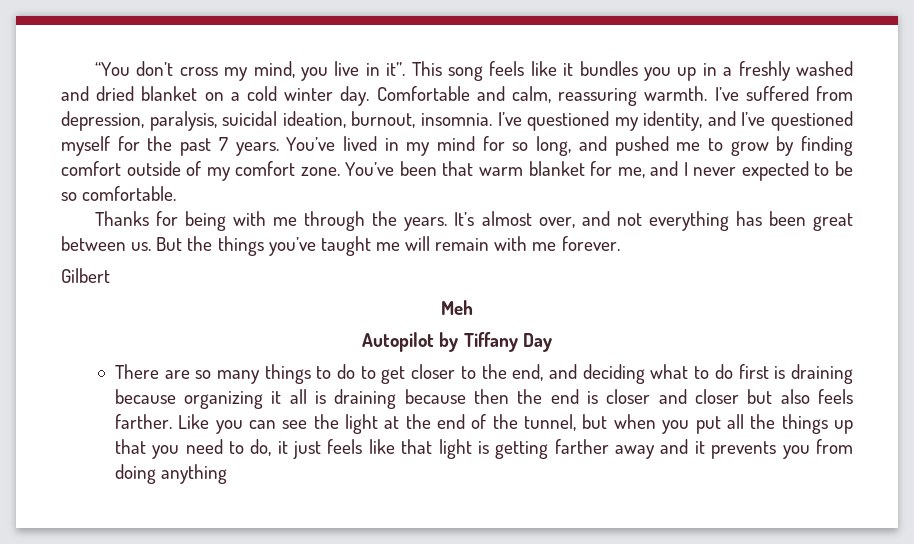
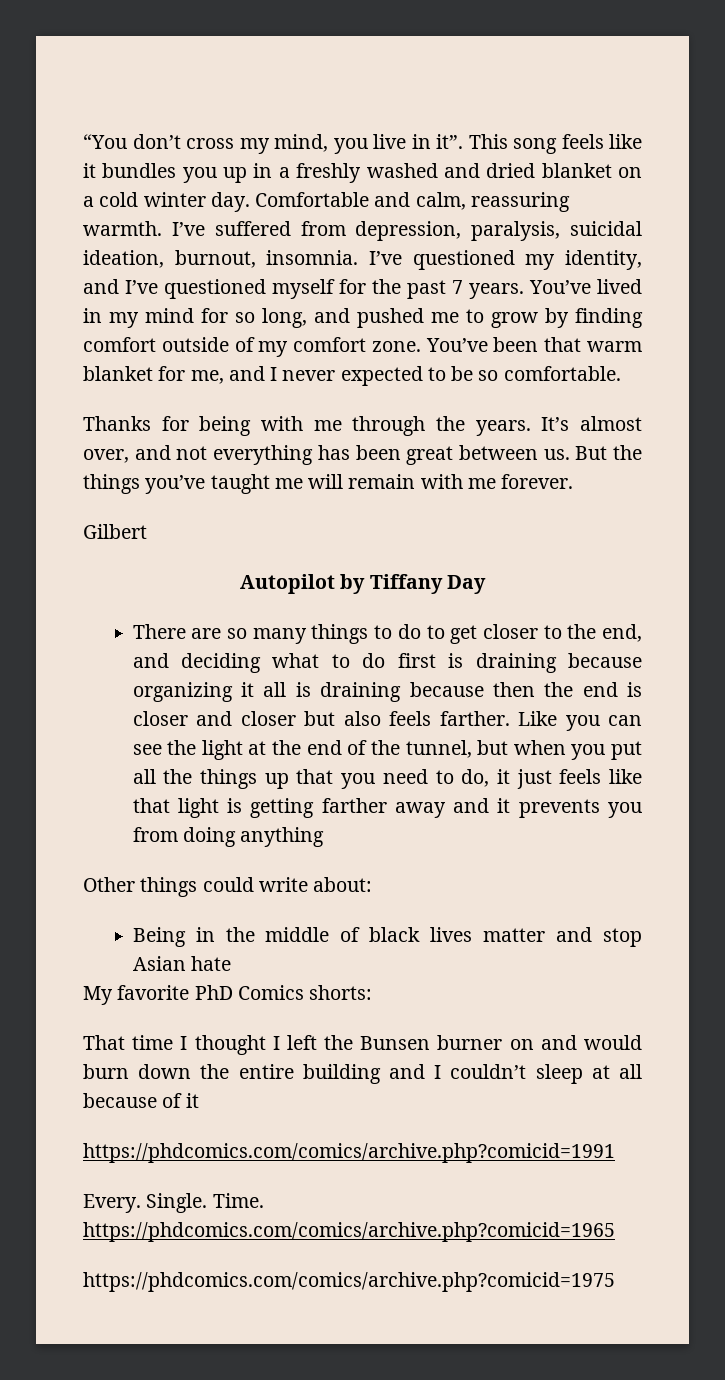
[441,300,473,315] // Meh -> (147, 531) none
(227, 474) none -> [83,877,373,897] [132,927,642,947] [132,956,231,971] [83,985,373,1005] [83,1035,642,1055] [83,1064,642,1084] [83,1093,199,1108] [83,1143,615,1163] [83,1193,264,1213] [83,1222,615,1242] [83,1272,615,1292] // Other things could write about: // Being in the middle of black lives matter and stop Asian hate // My favorite PhD Comics shorts: // That time I thought I left the Bunsen burner on and would burn down the entire building and I couldn’t sleep at all because of it // https://phdcomics.com/comics/archive.php?comicid=1991 // Every. Single. Time. https://phdcomics.com/comics/archive.php?comicid=1965 // https://phdcomics.com/comics/archive.php?comicid=1975

